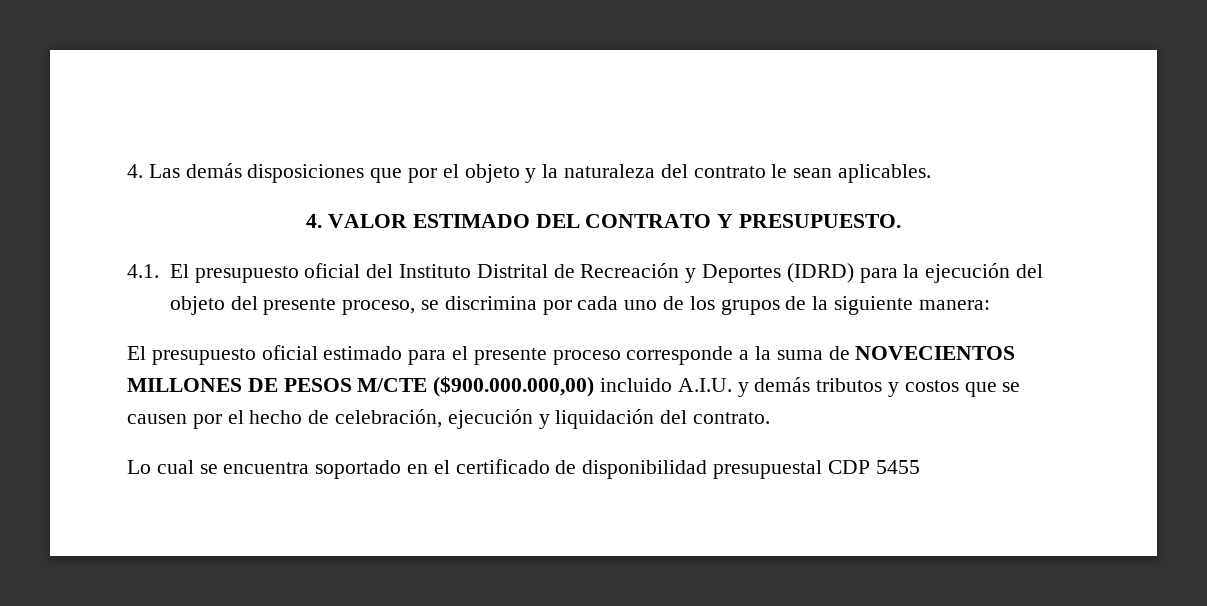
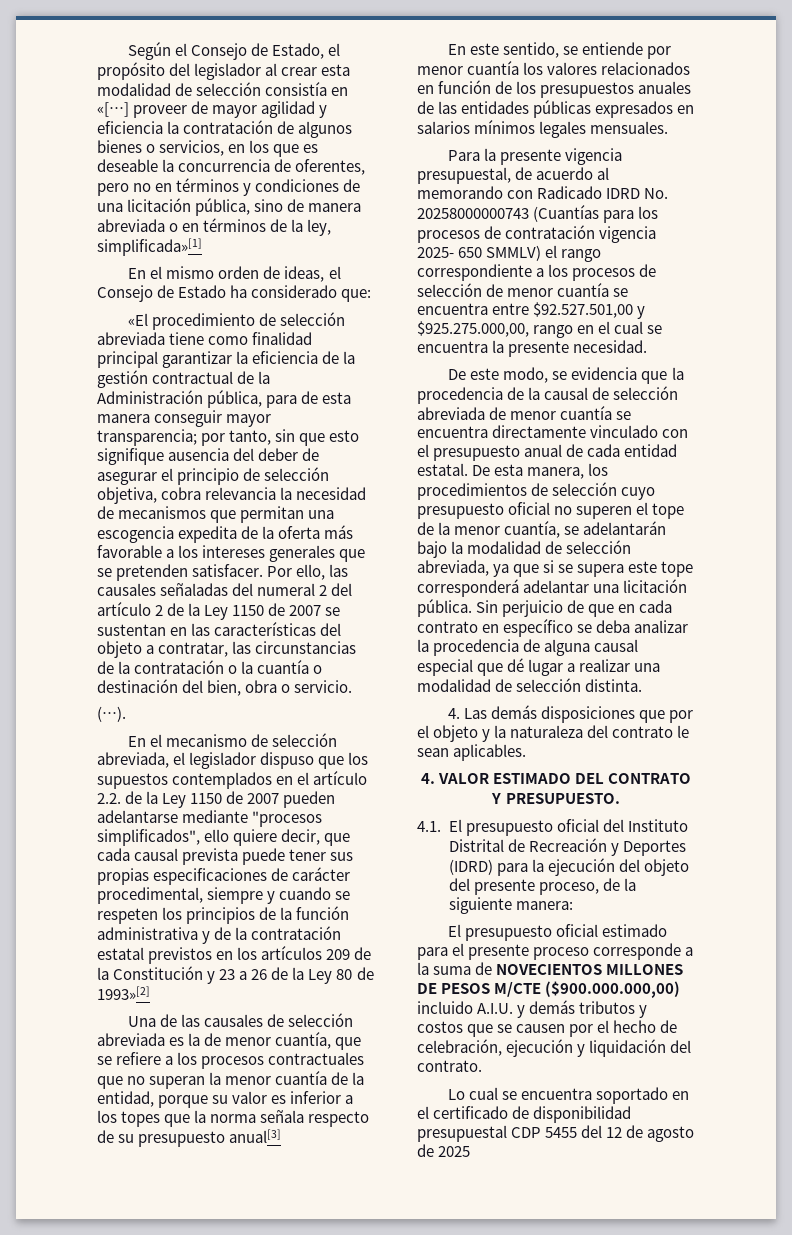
(127, 171) none -> [128,42,341,60] [97,62,351,80] [97,82,349,96] [97,101,328,118] [97,120,353,138] [97,140,319,157] [97,159,366,175] [97,178,361,196] [97,198,362,216] [97,218,332,236] [97,238,202,256] [128,266,341,282] [97,285,372,302] [128,312,346,330] [97,332,313,345] [97,351,356,368] [97,370,271,388] [97,390,352,408] [97,410,272,427] [97,429,360,446] [97,448,320,465] [97,467,330,485] [97,487,367,504] [97,506,335,523] [97,525,354,543] [97,545,366,562] [97,564,349,581] [97,583,353,596] [97,602,341,620] [97,622,342,636] [97,641,357,658] [97,660,323,674] [97,679,353,696] [97,706,126,722] [128,733,338,747] [97,752,369,769] [97,771,368,789] [97,791,336,808] [97,810,323,827] [97,829,351,846] [97,848,354,865] [97,867,351,885] [97,887,351,904] [97,906,350,924] [97,926,342,944] [97,946,372,964] [97,966,374,984] [97,986,150,1000] [128,1013,354,1027] [97,1032,362,1050] [97,1052,365,1069] [97,1071,365,1089] [97,1091,354,1108] [97,1110,370,1127] [97,1129,282,1147] [448,42,672,59] [417,61,691,75] [417,80,692,98] [417,100,695,118] [417,120,669,138] [448,148,623,165] [417,167,610,184] [417,186,669,199] [417,205,659,223] [417,225,657,243] [417,245,602,262] [417,264,657,281] [417,283,629,297] [417,302,646,319] [417,321,663,338] [417,340,648,357] [448,367,684,384] [417,386,679,404] [417,406,632,420] [417,425,689,438] [417,444,678,461] [417,463,609,479] [417,482,656,500] [417,502,685,519] [417,521,667,538] [417,540,632,558] [417,560,694,577] [417,579,688,597] [417,599,673,617] [417,619,689,637] [417,639,639,656] [417,658,661,676] [417,678,643,692] Según el Consejo de Estado, el propósito del legislador al crear esta modalidad de selección consistía en «[…] proveer de mayor agilidad y eficiencia la contratación de algunos bienes o servicios, en los que es deseable la concurrencia de oferentes, pero no en términos y condiciones de una licitación pública, sino de manera abreviada o en términos de la ley, simplificada»[1] // En el mismo orden de ideas, el Consejo de Estado ha considerado que: // «El procedimiento de selección abreviada tiene como finalidad principal garantizar la eficiencia de la gestión contractual de la Administración pública, para de esta manera conseguir mayor transparencia; por tanto, sin que esto signifique ausencia del deber de asegurar el principio de selección objetiva, cobra relevancia la necesidad de mecanismos que permitan una escogencia expedita de la oferta más favorable a los intereses generales que se pretenden satisfacer. Por ello, las causales señaladas del numeral 2 del artículo 2 de la Ley 1150 de 2007 se sustentan en las características del objeto a contratar, las circunstancias de la contratación o la cuantía o destinación del bien, obra o servicio. // (…). // En el mecanismo de selección abreviada, el legislador dispuso que los supuestos contemplados en el artículo 2.2. de la Ley 1150 de 2007 pueden adelantarse mediante "procesos simplificados", ello quiere decir, que cada causal prevista puede tener sus propias especificaciones de carácter procedimental, siempre y cuando se respeten los principios de la función administrativa y de la contratación estatal previstos en los artículos 209 de la Constitución y 23 a 26 de la Ley 80 de 1993»[2] // Una de las causales de selección abreviada es la de menor cuantía, que se refiere a los procesos contractuales que no superan la menor cuantía de la entidad, porque su valor es inferior a los topes que la norma señala respecto de su presupuesto anual[3] // En este sentido, se entiende por menor cuantía los valores relacionados en función de los presupuestos anuales de las entidades públicas expresados en salarios mínimos legales mensuales. // Para la presente vigencia presupuestal, de acuerdo al memorando con Radicado IDRD No. 20258000000743 (Cuantías para los procesos de contratación vigencia 2025- 650 SMMLV) el rango correspondiente a los procesos de selección de menor cuantía se encuentra entre $92.527.501,00 y $925.275.000,00, rango en el cual se encuentra la presente necesidad. // De este modo, se evidencia que la procedencia de la causal de selección abreviada de menor cuantía se encuentra directamente vinculado con el presupuesto anual de cada entidad estatal. De esta manera, los procedimientos de selección cuyo presupuesto oficial no superen el tope de la menor cuantía, se adelantarán bajo la modalidad de selección abreviada, ya que si se supera este tope corresponderá adelantar una licitación pública. Sin perjuicio de que en cada contrato en específico se deba analizar la procedencia de alguna causal especial que dé lugar a realizar una modalidad de selección distinta. //
[420,296,780,315] se discrimina por cada uno de los grupos -> (599, 888) none
(920, 467) none -> [581,1125,695,1142] [417,1144,471,1157] del 12 de agosto de 2025

